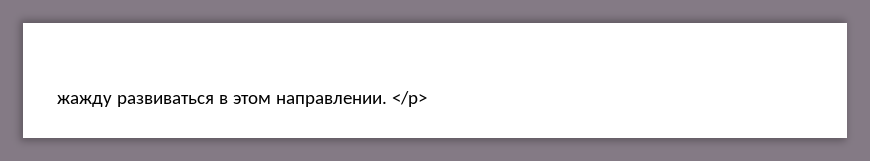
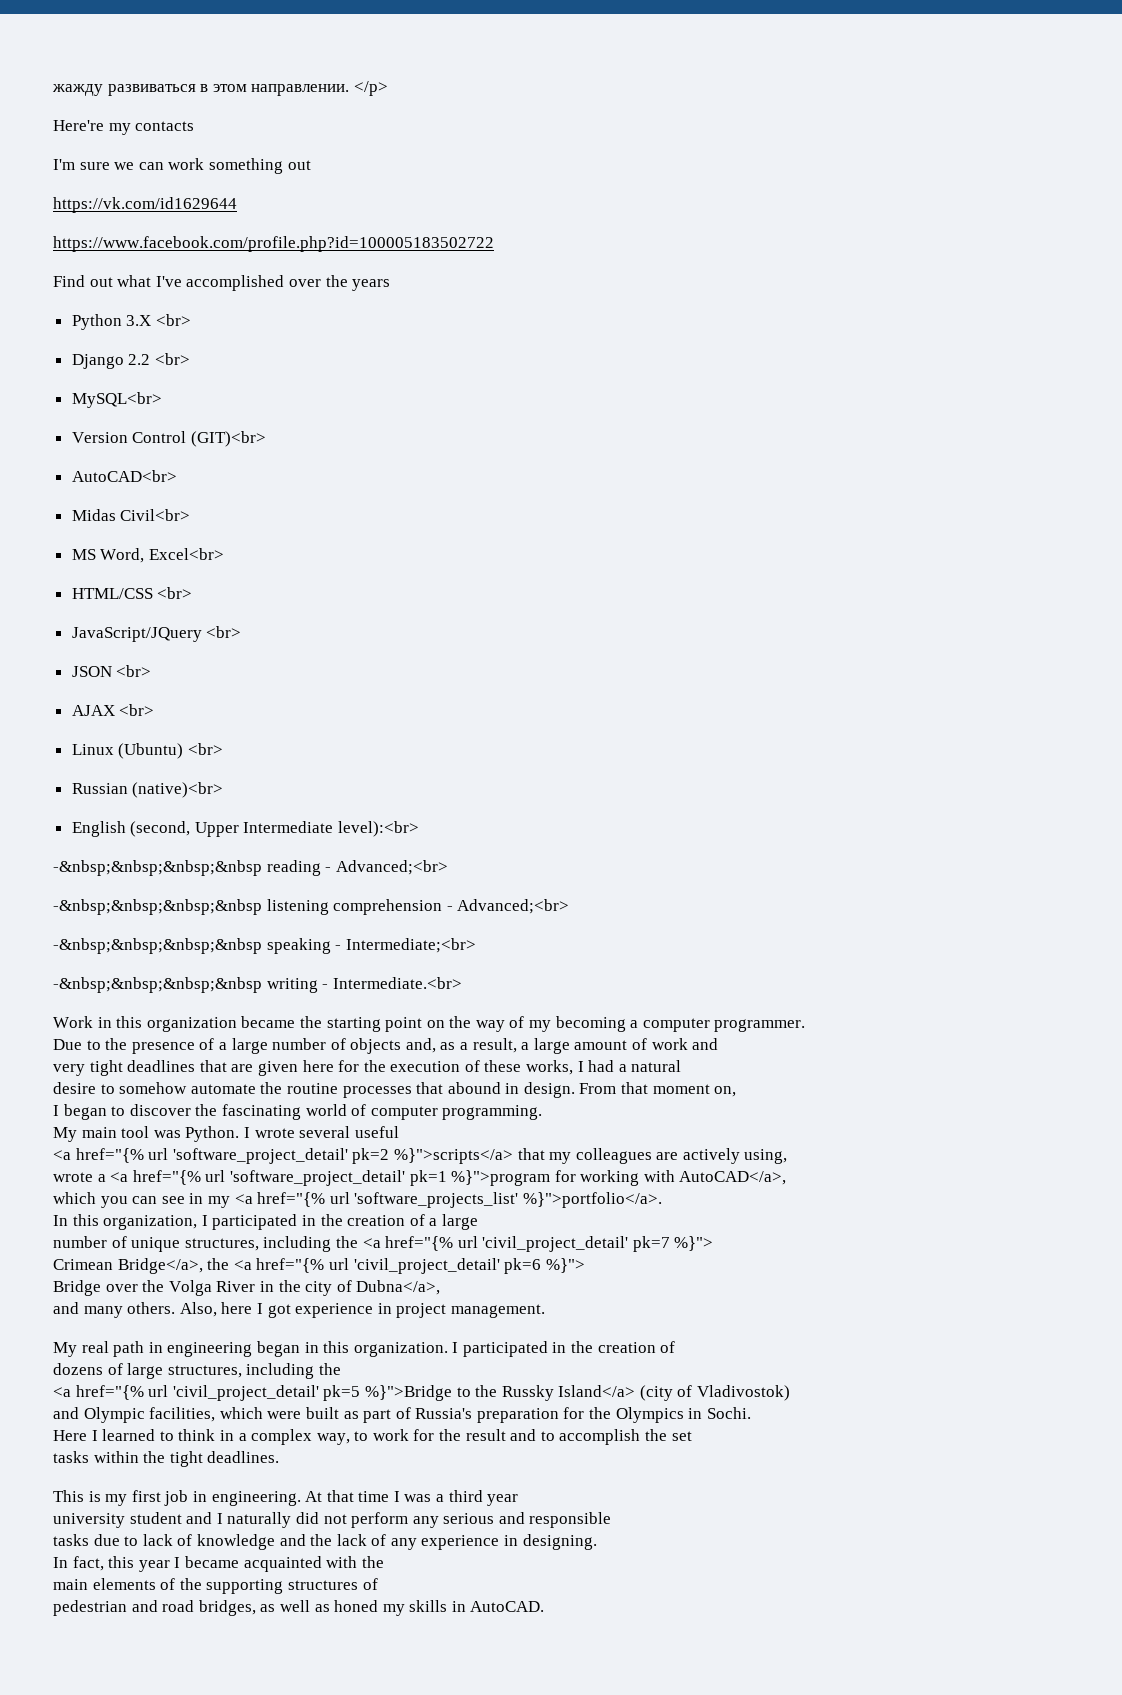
(427, 99) none -> [53,120,195,135] [53,158,311,174] [53,197,237,213] [53,236,494,252] [53,275,391,291] [71,314,191,330] [71,353,190,369] [71,392,162,408] [71,431,266,447] [71,470,177,482] [71,509,191,521] [71,548,224,563] [71,587,193,599] [71,626,242,642] [71,665,152,677] [71,704,155,716] [71,743,223,759] [71,782,224,798] [71,821,420,837] [53,860,448,876] [53,899,570,915] [53,938,476,954] [53,977,462,993] [53,1016,806,1032] [53,1038,719,1054] [53,1060,682,1076] [53,1082,737,1098] [53,1104,543,1120] [53,1126,399,1142] [53,1148,788,1164] [53,1170,787,1186] [53,1192,662,1208] [53,1214,478,1230] [53,1236,714,1252] [53,1258,585,1274] [53,1280,441,1296] [53,1302,545,1318] [53,1341,676,1357] [53,1363,341,1379] [53,1385,791,1401] [53,1407,751,1423] [53,1429,692,1445] [53,1451,280,1467] [53,1490,519,1506] [53,1512,612,1528] [53,1534,597,1550] [53,1556,384,1572] [53,1578,378,1594] [53,1600,545,1616] // Here're my contacts // I'm sure we can work something out // https://vk.com/id1629644 // https://www.facebook.com/profile.php?id=100005183502722 // Find out what I've accomplished over the years // Python 3.X <br> // Django 2.2 <br> // MySQL<br> // Version Control (GIT)<br> // AutoCAD<br> // Midas Civil<br> // MS Word, Excel<br> // HTML/CSS <br> // JavaScript/JQuery <br> // JSON <br> // AJAX <br> // Linux (Ubuntu) <br> // Russian (native)<br> // English (second, Upper Intermediate level):<br> // -&nbsp;&nbsp;&nbsp;&nbsp reading - Advanced;<br> // -&nbsp;&nbsp;&nbsp;&nbsp listening comprehension - Advanced;<br> // -&nbsp;&nbsp;&nbsp;&nbsp speaking - Intermediate;<br> // -&nbsp;&nbsp;&nbsp;&nbsp writing - Intermediate.<br> // Work in this organization became the starting point on the way of my becoming a computer programmer. // Due to the presence of a large number of objects and, as a result, a large amount of work and // very tight deadlines that are given here for the execution of these works, I had a natural // desire to somehow automate the routine processes that abound in design. From that moment on, // I began to discover the fascinating world of computer programming. // My main tool was Python. I wrote several useful // <a href="{% url 'software_project_detail' pk=2 %}">scripts</a> that my colleagues are actively using, // wrote a <a href="{% url 'software_project_detail' pk=1 %}">program for working with AutoCAD</a>, // which you can see in my <a href="{% url 'software_projects_list' %}">portfolio</a>. // In this organization, I participated in the creation of a large // number of unique structures, including the <a href="{% url 'civil_project_detail' pk=7 %}"> // Crimean Bridge</a>, the <a href="{% url 'civil_project_detail' pk=6 %}"> // Bridge over the Volga River in the city of Dubna</a>, // and many others. Also, here I got experience in project management. // My real path in engineering began in this organization. I participated in the creation of // dozens of large structures, including the // <a href="{% url 'civil_project_detail' pk=5 %}">Bridge to the Russky Island</a> (city of Vladivostok) // and Olympic facilities, which were built as part of Russia's preparation for the Olympics in Sochi. // Here I learned to think in a complex way, to work for the result and to accomplish the set // tasks within the tight deadlines. // This is my first job in engineering. At that time I was a third year // university student and I naturally did not perform any serious and responsible // tasks due to lack of knowledge and the lack of any experience in designing. // In fact, this year I became acquainted with the // main elements of the supporting structures of // pedestrian and road bridges, as well as honed my skills in AutoCAD.

